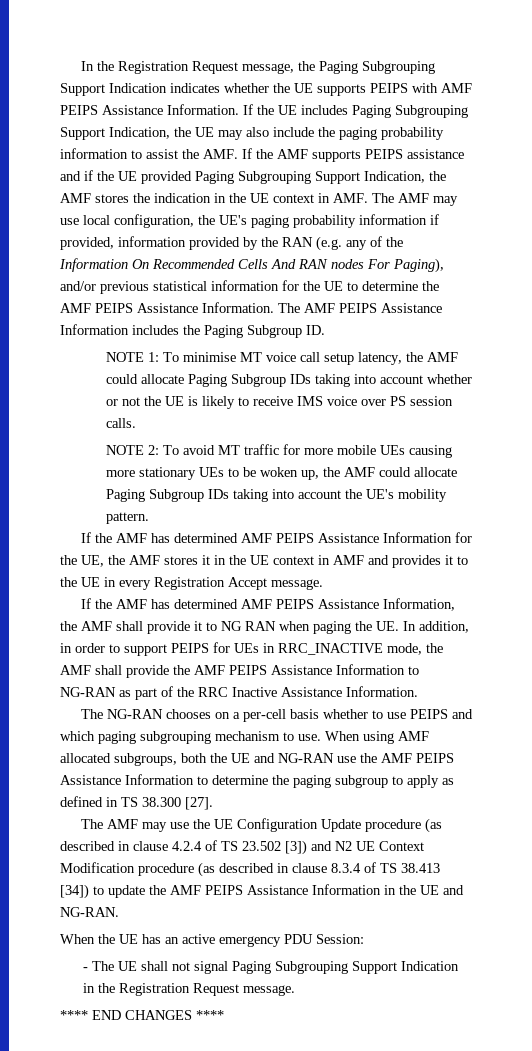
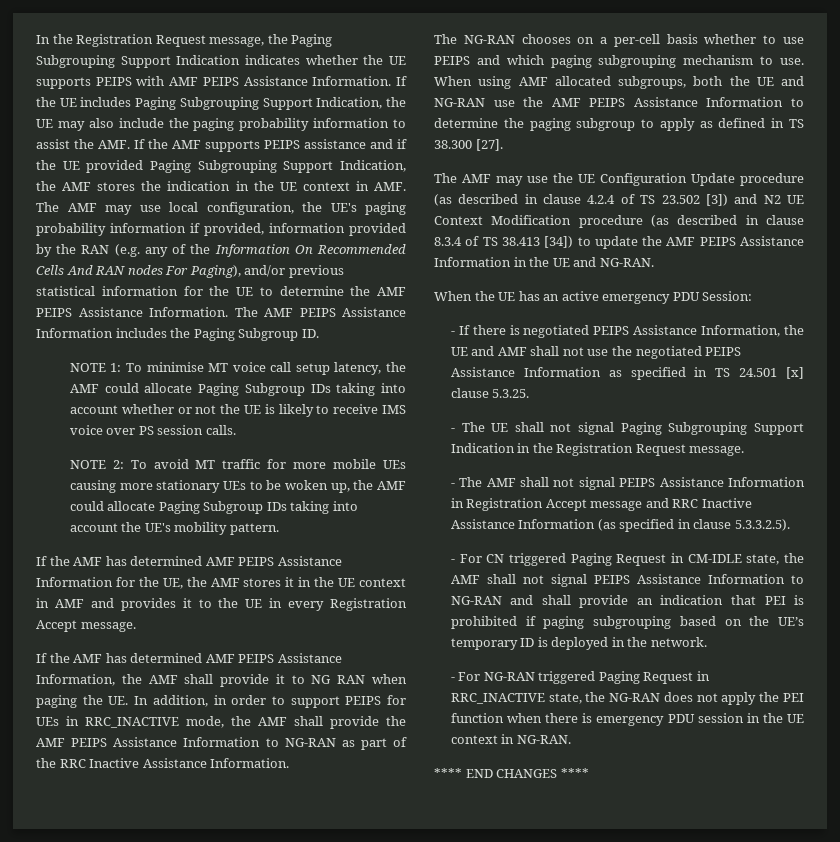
(364, 939) none -> [450,325,804,338] [450,346,742,359] [450,367,804,380] [450,388,530,398] // - If there is negotiated PEIPS Assistance Information, the UE and AMF shall not use the negotiated PEIPS Assistance Information as specified in TS 24.501 [x] clause 5.3.25.
(295, 990) none -> [450,477,805,490] [450,498,752,511] [450,519,790,532] [450,553,804,566] [450,574,804,587] [450,595,804,608] [450,616,804,629] [450,637,707,650] [450,671,710,684] [450,692,804,705] [450,713,804,726] [450,734,571,744] // - The AMF shall not signal PEIPS Assistance Information in Registration Accept message and RRC Inactive Assistance Information (as specified in clause 5.3.3.2.5). // - For CN triggered Paging Request in CM-IDLE state, the AMF shall not signal PEIPS Assistance Information to NG-RAN and shall provide an indication that PEI is prohibited if paging subgrouping based on the UE’s temporary ID is deployed in the network. // - For NG-RAN triggered Paging Request in RRC_INACTIVE state, the NG-RAN does not apply the PEI function when there is emergency PDU session in the UE context in NG-RAN.

